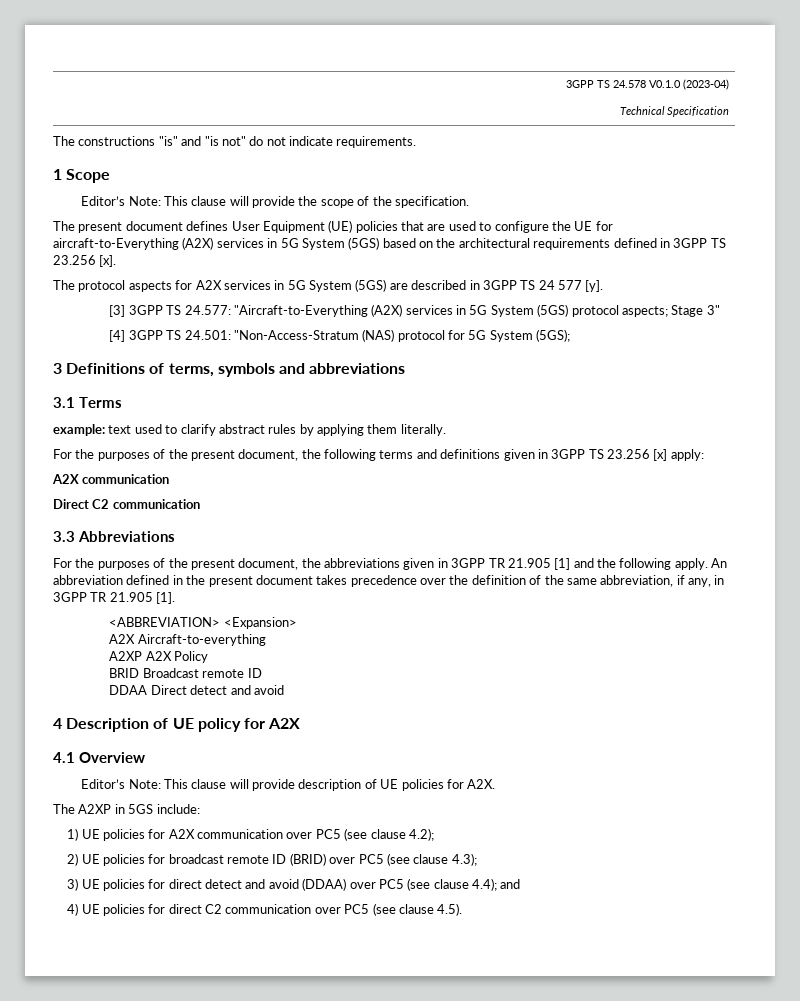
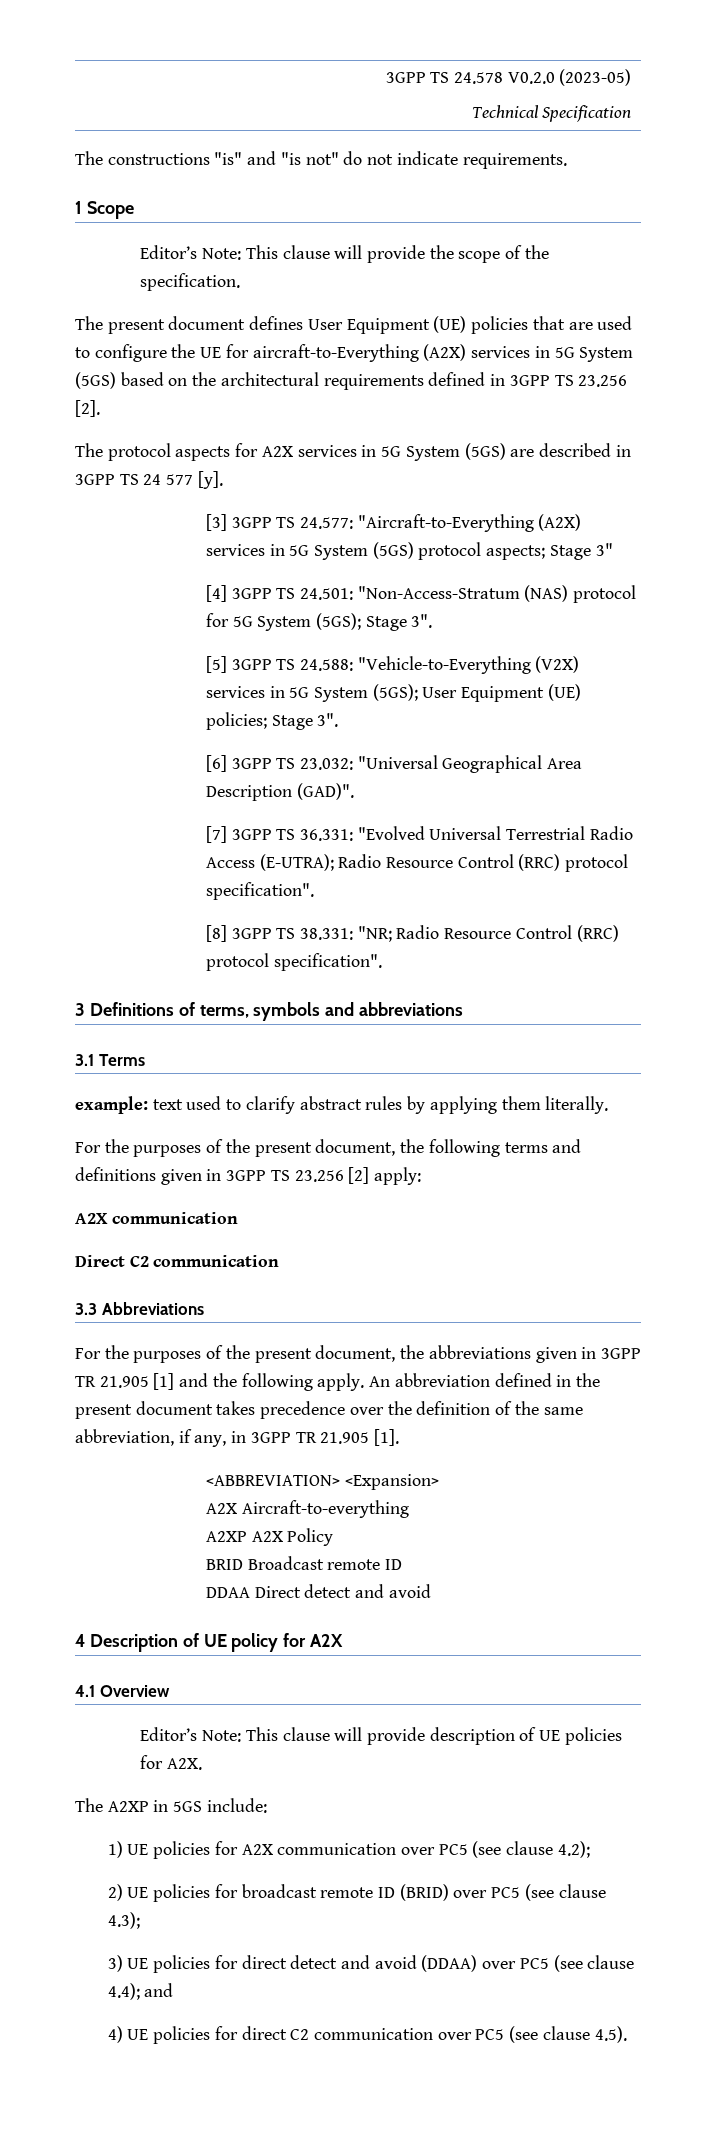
[649,79,730,90] V0.1.0 (2023-04) -> [507,69,632,86] V0.2.0 (2023-05)
[99,255,117,267] [x]. -> [75,400,100,417] [2].
(571, 335) none -> [365,614,433,631] [205,656,580,674] [205,684,581,702] [205,712,339,730] [205,755,583,773] [205,783,354,801] [205,826,633,843] [205,854,629,872] [205,882,314,900] [205,925,619,942] [205,953,382,971] Stage 3". // [5] 3GPP TS 24.588: "Vehicle-to-Everything (V2X) services in 5G System (5GS); User Equipment (UE) policies; Stage 3". // [6] 3GPP TS 23.032: "Universal Geographical Area Description (GAD)". // [7] 3GPP TS 36.331: "Evolved Universal Terrestrial Radio Access (E-UTRA); Radio Resource Control (RRC) protocol specification". // [8] 3GPP TS 38.331: "NR; Radio Resource Control (RRC) protocol specification".
[653,449,668,461] [x] -> [348,1167,370,1184] [2]

